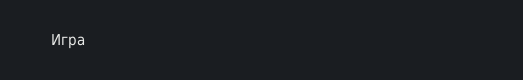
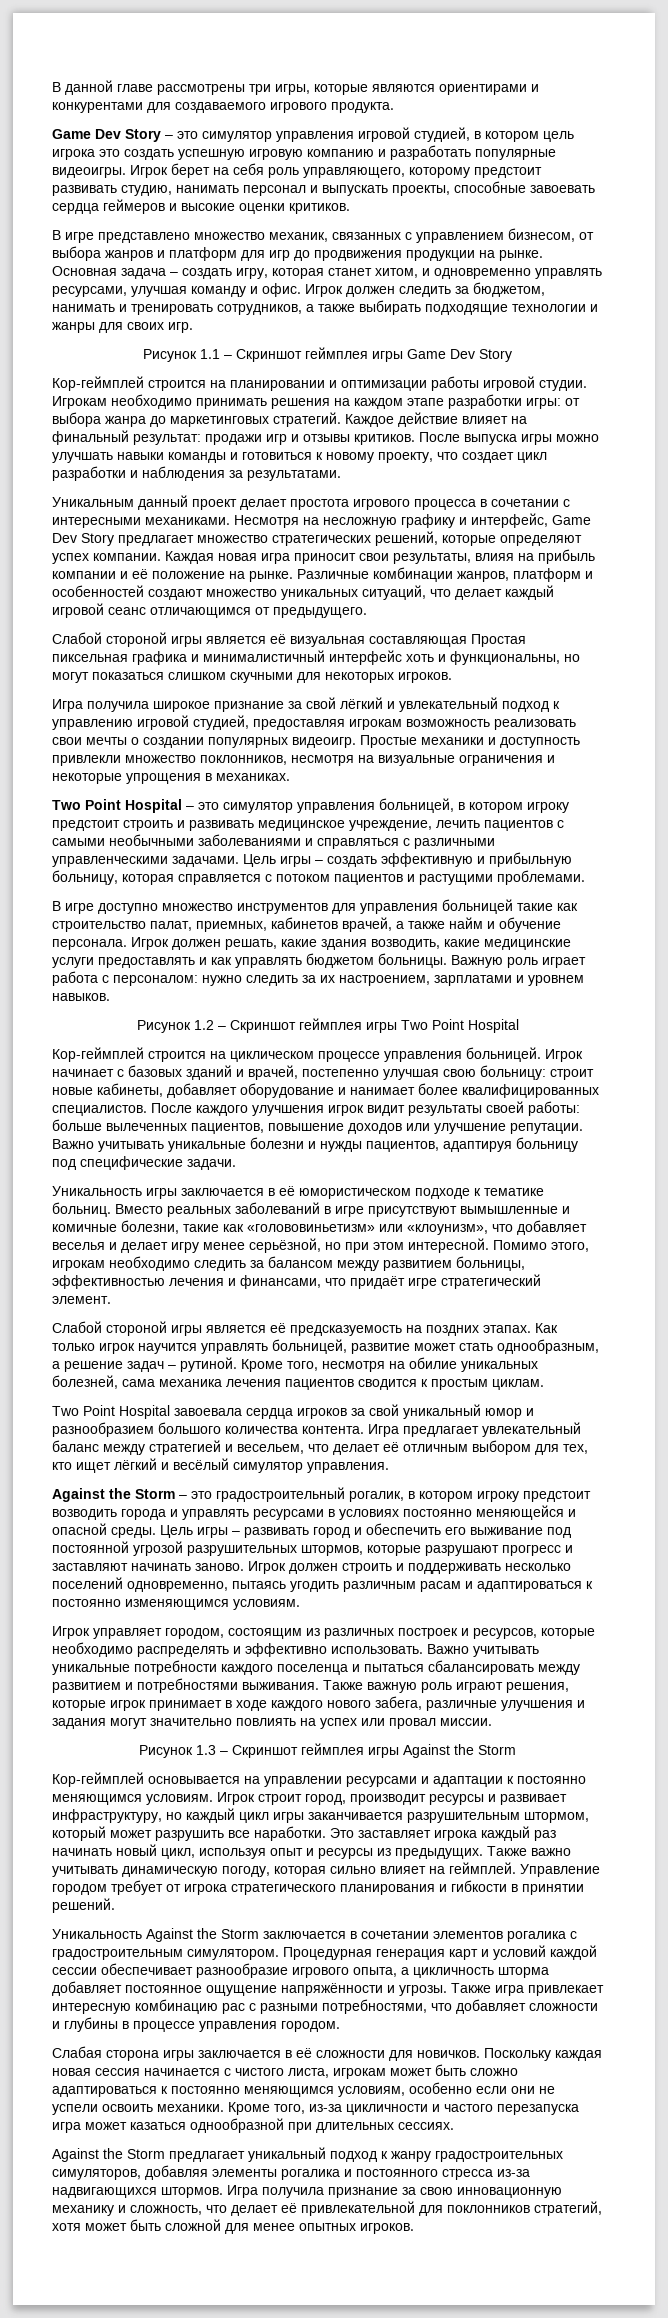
[51,34,85,49] Игра -> [52,80,539,95] [52,102,394,113] [52,127,574,142] [52,145,556,160] [52,163,542,178] [52,181,595,196] [52,199,350,214] [52,228,594,243] [52,246,543,261] [52,266,602,279] [52,282,545,297] [52,300,598,315] [52,322,193,333] [143,347,512,362] [52,376,587,391] [52,394,580,409] [52,412,527,427] [52,430,599,445] [52,452,547,463] [52,466,341,481] [52,495,570,510] [52,513,591,528] [52,531,582,546] [52,549,595,564] [52,567,593,582] [52,585,554,600] [52,603,367,618] [52,632,526,647] [52,650,580,665] [52,672,452,683] [52,697,560,712] [52,715,576,730] [52,735,580,748] [52,755,555,766] [52,773,290,784] [52,798,569,813] [52,820,564,831] [52,834,495,849] [52,852,572,867] [52,870,585,885] [52,899,578,914] [52,917,561,932] [52,937,571,950] [52,953,586,968] [52,971,584,986] [52,993,110,1001] [136,1018,519,1033] [52,1047,583,1062] [52,1065,594,1080] [52,1083,599,1098] [52,1101,580,1116] [52,1119,583,1134] [52,1137,578,1152] [52,1156,236,1170] [52,1186,544,1199] [52,1202,570,1217] [52,1220,587,1235] [52,1238,589,1253] [52,1256,525,1271] [52,1274,541,1289] [52,1296,111,1304] [52,1321,558,1336] [52,1339,599,1354] [52,1357,538,1372] [52,1375,544,1390] [52,1404,534,1419] [52,1422,581,1437] [52,1440,588,1455] [52,1458,389,1473] [52,1487,591,1502] [52,1505,576,1520] [52,1523,571,1538] [52,1541,573,1556] [52,1561,571,1574] [52,1577,593,1592] [52,1599,300,1610] [52,1626,595,1639] [52,1642,539,1657] [52,1660,580,1675] [52,1678,569,1693] [52,1696,585,1711] [52,1718,492,1729] [139,1743,516,1758] [52,1772,586,1787] [52,1792,567,1805] [52,1808,589,1823] [52,1826,556,1841] [52,1844,571,1859] [52,1862,600,1877] [52,1880,584,1895] [52,1898,115,1913] [52,1928,577,1942] [52,1945,597,1960] [52,1963,549,1978] [52,1981,604,1996] [52,1999,598,2014] [52,2017,340,2032] [52,2046,602,2061] [52,2064,518,2079] [52,2082,555,2097] [52,2102,579,2115] [52,2118,454,2133] [52,2147,563,2162] [52,2165,530,2180] [52,2185,562,2198] [52,2201,602,2216] [52,2219,414,2234] В данной главе рассмотрены три игры, которые являются ориентирами и конкурентами для создаваемого игрового продукта. // Game Dev Story – это симулятор управления игровой студией, в котором цель игрока это создать успешную игровую компанию и разработать популярные видеоигры. Игрок берет на себя роль управляющего, которому предстоит развивать студию, нанимать персонал и выпускать проекты, способные завоевать сердца геймеров и высокие оценки критиков. // В игре представлено множество механик, связанных с управлением бизнесом, от выбора жанров и платформ для игр до продвижения продукции на рынке. Основная задача – создать игру, которая станет хитом, и одновременно управлять ресурсами, улучшая команду и офис. Игрок должен следить за бюджетом, нанимать и тренировать сотрудников, а также выбирать подходящие технологии и жанры для своих игр. // Рисунок 1.1 – Скриншот геймплея игры Game Dev Story // Кор-геймплей строится на планировании и оптимизации работы игровой студии. Игрокам необходимо принимать решения на каждом этапе разработки игры: от выбора жанра до маркетинговых стратегий. Каждое действие влияет на финальный результат: продажи игр и отзывы критиков. После выпуска игры можно улучшать навыки команды и готовиться к новому проекту, что создает цикл разработки и наблюдения за результатами. // Уникальным данный проект делает простота игрового процесса в сочетании с интересными механиками. Несмотря на несложную графику и интерфейс, Game Dev Story предлагает множество стратегических решений, которые определяют успех компании. Каждая новая игра приносит свои результаты, влияя на прибыль компании и её положение на рынке. Различные комбинации жанров, платформ и особенностей создают множество уникальных ситуаций, что делает каждый игровой сеанс отличающимся от предыдущего. // Слабой стороной игры является её визуальная составляющая Простая пиксельная графика и минималистичный интерфейс хоть и функциональны, но могут показаться слишком скучными для некоторых игроков. // Игра получила широкое признание за свой лёгкий и увлекательный подход к управлению игровой студией, предоставляя игрокам возможность реализовать свои мечты о создании популярных видеоигр. Простые механики и доступность привлекли множество поклонников, несмотря на визуальные ограничения и некоторые упрощения в механиках. // Two Point Hospital – это симулятор управления больницей, в котором игроку предстоит строить и развивать медицинское учреждение, лечить пациентов с самыми необычными заболеваниями и справляться с различными управленческими задачами. Цель игры – создать эффективную и прибыльную больницу, которая справляется с потоком пациентов и растущими проблемами. // В игре доступно множество инструментов для управления больницей такие как строительство палат, приемных, кабинетов врачей, а также найм и обучение персонала. Игрок должен решать, какие здания возводить, какие медицинские услуги предоставлять и как управлять бюджетом больницы. Важную роль играет работа с персоналом: нужно следить за их настроением, зарплатами и уровнем навыков. // Рисунок 1.2 – Скриншот геймплея игры Two Point Hospital // Кор-геймплей строится на циклическом процессе управления больницей. Игрок начинает с базовых зданий и врачей, постепенно улучшая свою больницу: строит новые кабинеты, добавляет оборудование и нанимает более квалифицированных специалистов. После каждого улучшения игрок видит результаты своей работы: больше вылеченных пациентов, повышение доходов или улучшение репутации. Важно учитывать уникальные болезни и нужды пациентов, адаптируя больницу под специфические задачи. // Уникальность игры заключается в её юмористическом подходе к тематике больниц. Вместо реальных заболеваний в игре присутствуют вымышленные и комичные болезни, такие как «голововиньетизм» или «клоунизм», что добавляет веселья и делает игру менее серьёзной, но при этом интересной. Помимо этого, игрокам необходимо следить за балансом между развитием больницы, эффективностью лечения и финансами, что придаёт игре стратегический элемент. // Слабой стороной игры является её предсказуемость на поздних этапах. Как только игрок научится управлять больницей, развитие может стать однообразным, а решение задач – рутиной. Кроме того, несмотря на обилие уникальных болезней, сама механика лечения пациентов сводится к простым циклам. // Two Point Hospital завоевала сердца игроков за свой уникальный юмор и разнообразием большого количества контента. Игра предлагает увлекательный баланс между стратегией и весельем, что делает её отличным выбором для тех, кто ищет лёгкий и весёлый симулятор управления. // Against the Storm – это градостроительный рогалик, в котором игроку предстоит возводить города и управлять ресурсами в условиях постоянно меняющейся и опасной среды. Цель игры – развивать город и обеспечить его выживание под постоянной угрозой разрушительных штормов, которые разрушают прогресс и заставляют начинать заново. Игрок должен строить и поддерживать несколько поселений одновременно, пытаясь угодить различным расам и адаптироваться к постоянно изменяющимся условиям. // Игрок управляет городом, состоящим из различных построек и ресурсов, которые необходимо распределять и эффективно использовать. Важно учитывать уникальные потребности каждого поселенца и пытаться сбалансировать между развитием и потребностями выживания. Также важную роль играют решения, которые игрок принимает в ходе каждого нового забега, различные улучшения и задания могут значительно повлиять на успех или провал миссии. // Рисунок 1.3 – Скриншот геймплея игры Against the Storm // Кор-геймплей основывается на управлении ресурсами и адаптации к постоянно меняющимся условиям. Игрок строит город, производит ресурсы и развивает инфраструктуру, но каждый цикл игры заканчивается разрушительным штормом, который может разрушить все наработки. Это заставляет игрока каждый раз начинать новый цикл, используя опыт и ресурсы из предыдущих. Также важно учитывать динамическую погоду, которая сильно влияет на геймплей. Управление городом требует от игрока стратегического планирования и гибкости в принятии решений. // Уникальность Against the Storm заключается в сочетании элементов рогалика с градостроительным симулятором. Процедурная генерация карт и условий каждой сессии обеспечивает разнообразие игрового опыта, а цикличность шторма добавляет постоянное ощущение напряжённости и угрозы. Также игра привлекает интересную комбинацию рас с разными потребностями, что добавляет сложности и глубины в процессе управления городом. // Слабая сторона игры заключается в её сложности для новичков. Поскольку каждая новая сессия начинается с чистого листа, игрокам может быть сложно адаптироваться к постоянно меняющимся условиям, особенно если они не успели освоить механики. Кроме того, из-за цикличности и частого перезапуска игра может казаться однообразной при длительных сессиях. // Against the Storm предлагает уникальный подход к жанру градостроительных симуляторов, добавляя элементы рогалика и постоянного стресса из-за надвигающихся штормов. Игра получила признание за свою инновационную механику и сложность, что делает её привлекательной для поклонников стратегий, хотя может быть сложной для менее опытных игроков.

